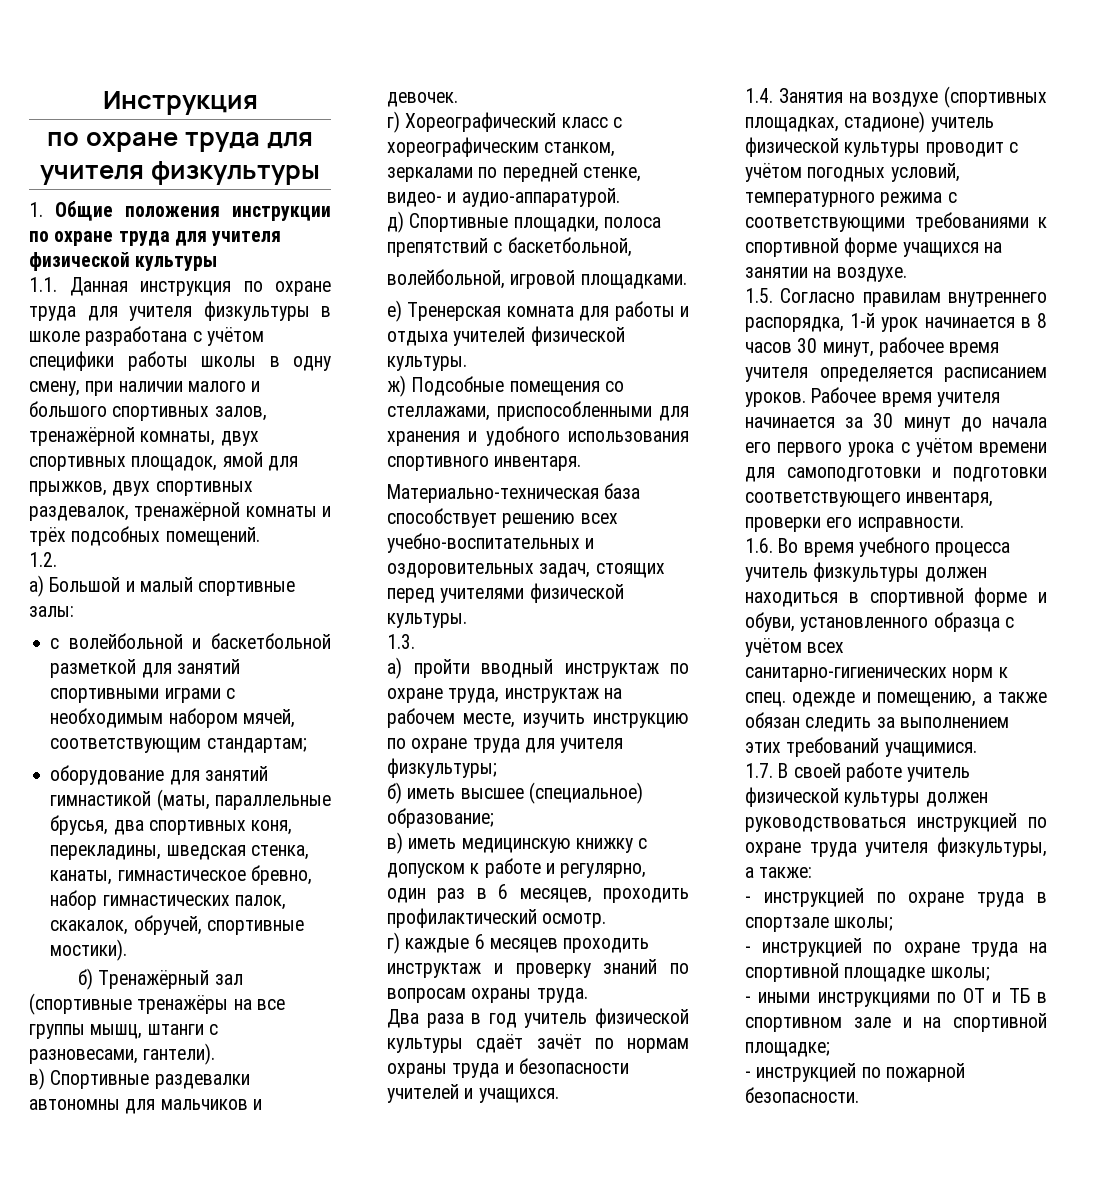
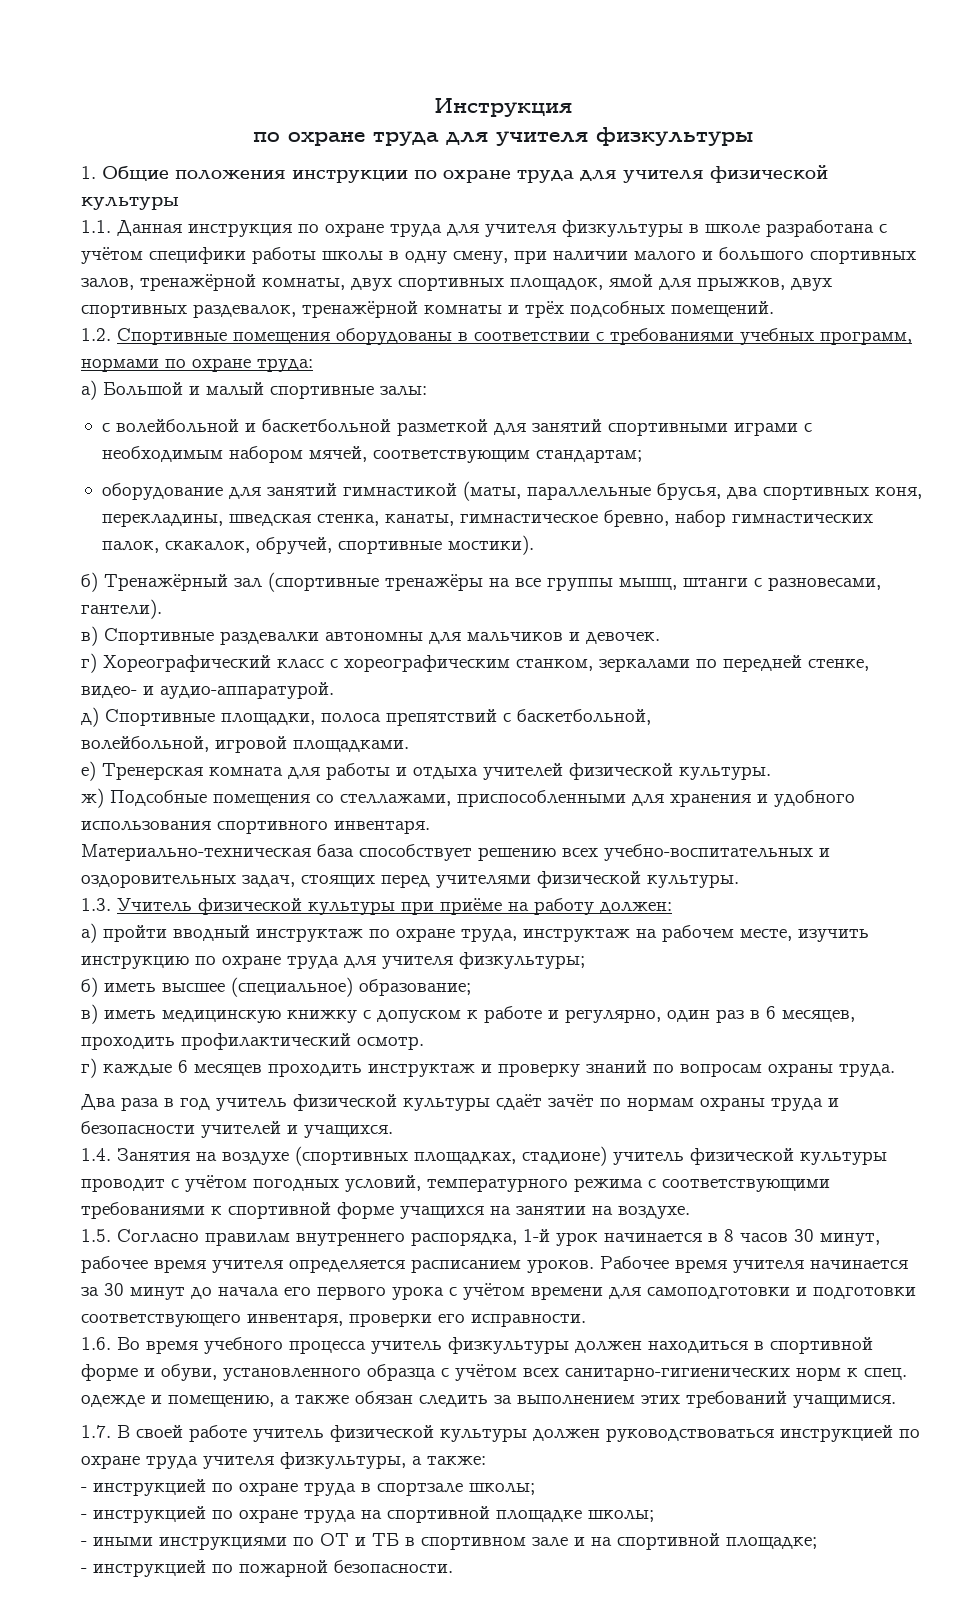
(57, 559) none -> [117,328,912,345] [81,358,313,372] Спортивные помещения оборудованы в соответствии с требованиями учебных программ, нормами по охране труда:
(415, 641) none -> [117,898,672,915] Учитель физической культуры при приёме на работу должен:

